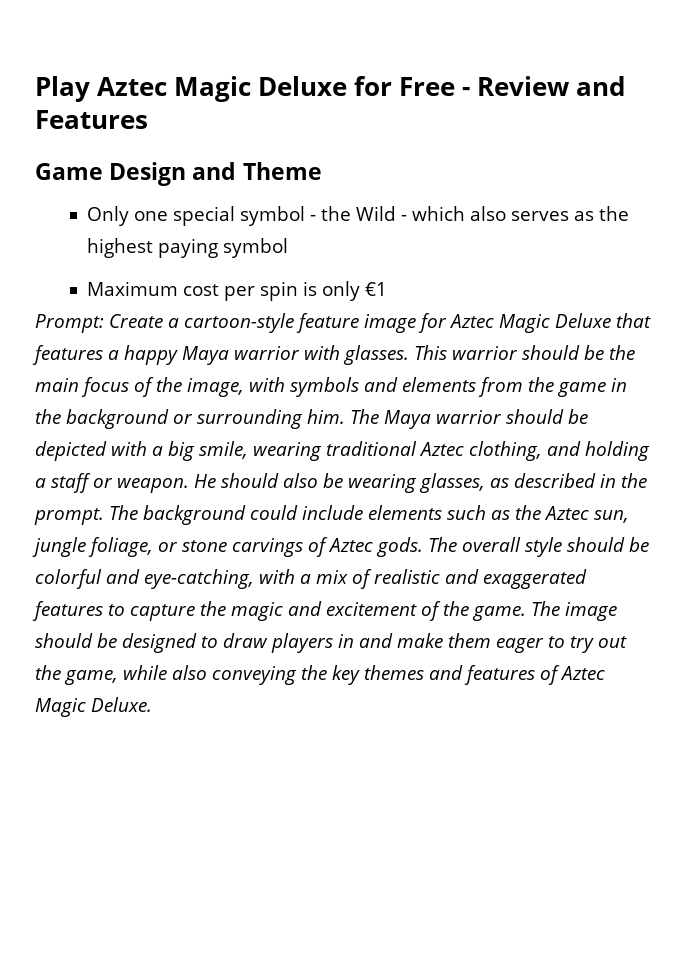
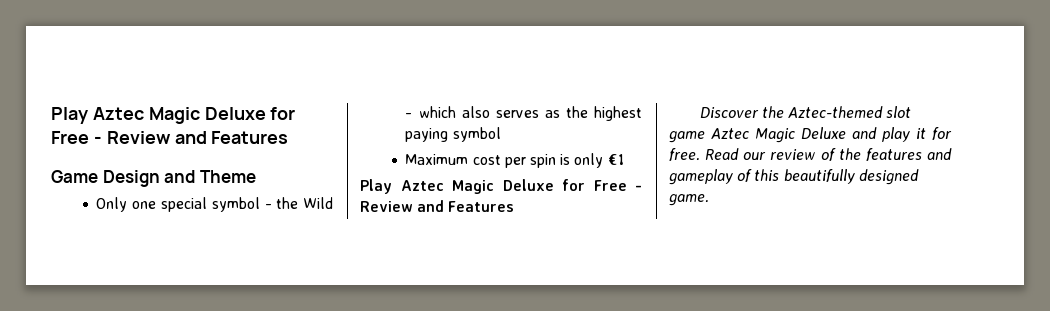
[35,313,651,333] [32,345,635,365] [35,377,627,397] [35,409,588,429] [35,441,650,461] [35,473,647,493] [34,505,629,525] [32,537,649,557] [35,569,587,589] [32,601,617,621] [35,633,627,653] [35,665,605,685] [35,697,152,717] Prompt: Create a cartoon-style feature image for Aztec Magic Deluxe that features a happy Maya warrior with glasses. This warrior should be the main focus of the image, with symbols and elements from the game in the background or surrounding him. The Maya warrior should be depicted with a big smile, wearing traditional Aztec clothing, and holding a staff or weapon. He should also be wearing glasses, as described in the prompt. The background could include elements such as the Aztec sun, jungle foliage, or stone carvings of Aztec gods. The overall style should be colorful and eye-catching, with a mix of realistic and exaggerated features to capture the magic and excitement of the game. The image should be designed to draw players in and make them eager to try out the game, while also conveying the key themes and features of Aztec Magic Deluxe. -> [360,179,642,194] [360,200,515,212] [699,106,912,118] [669,127,952,143] [669,148,952,161] [669,169,919,185] [669,194,709,206] Play Aztec Magic Deluxe for Free - Review and Features // Discover the Aztec-themed slot game Aztec Magic Deluxe and play it for free. Read our review of the features and gameplay of this beautifully designed game.

